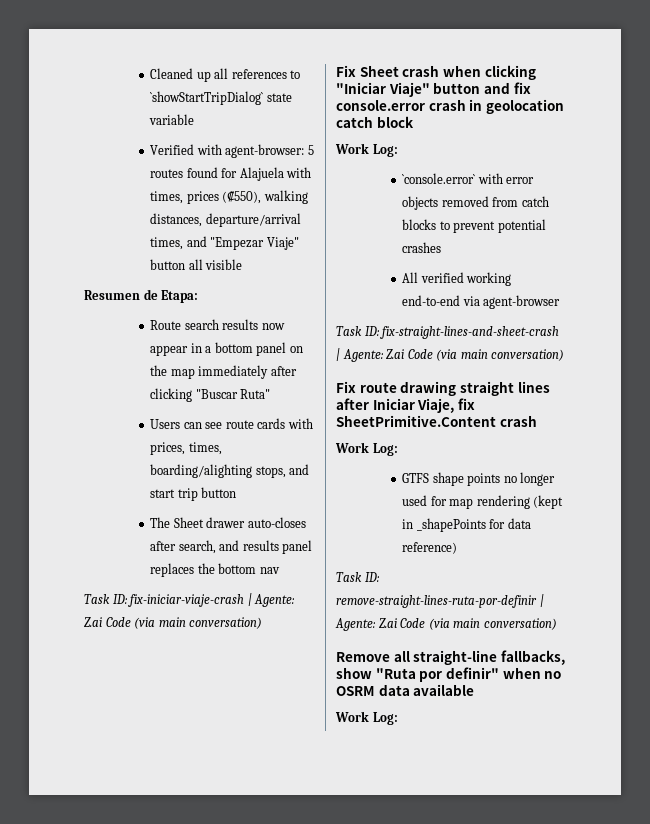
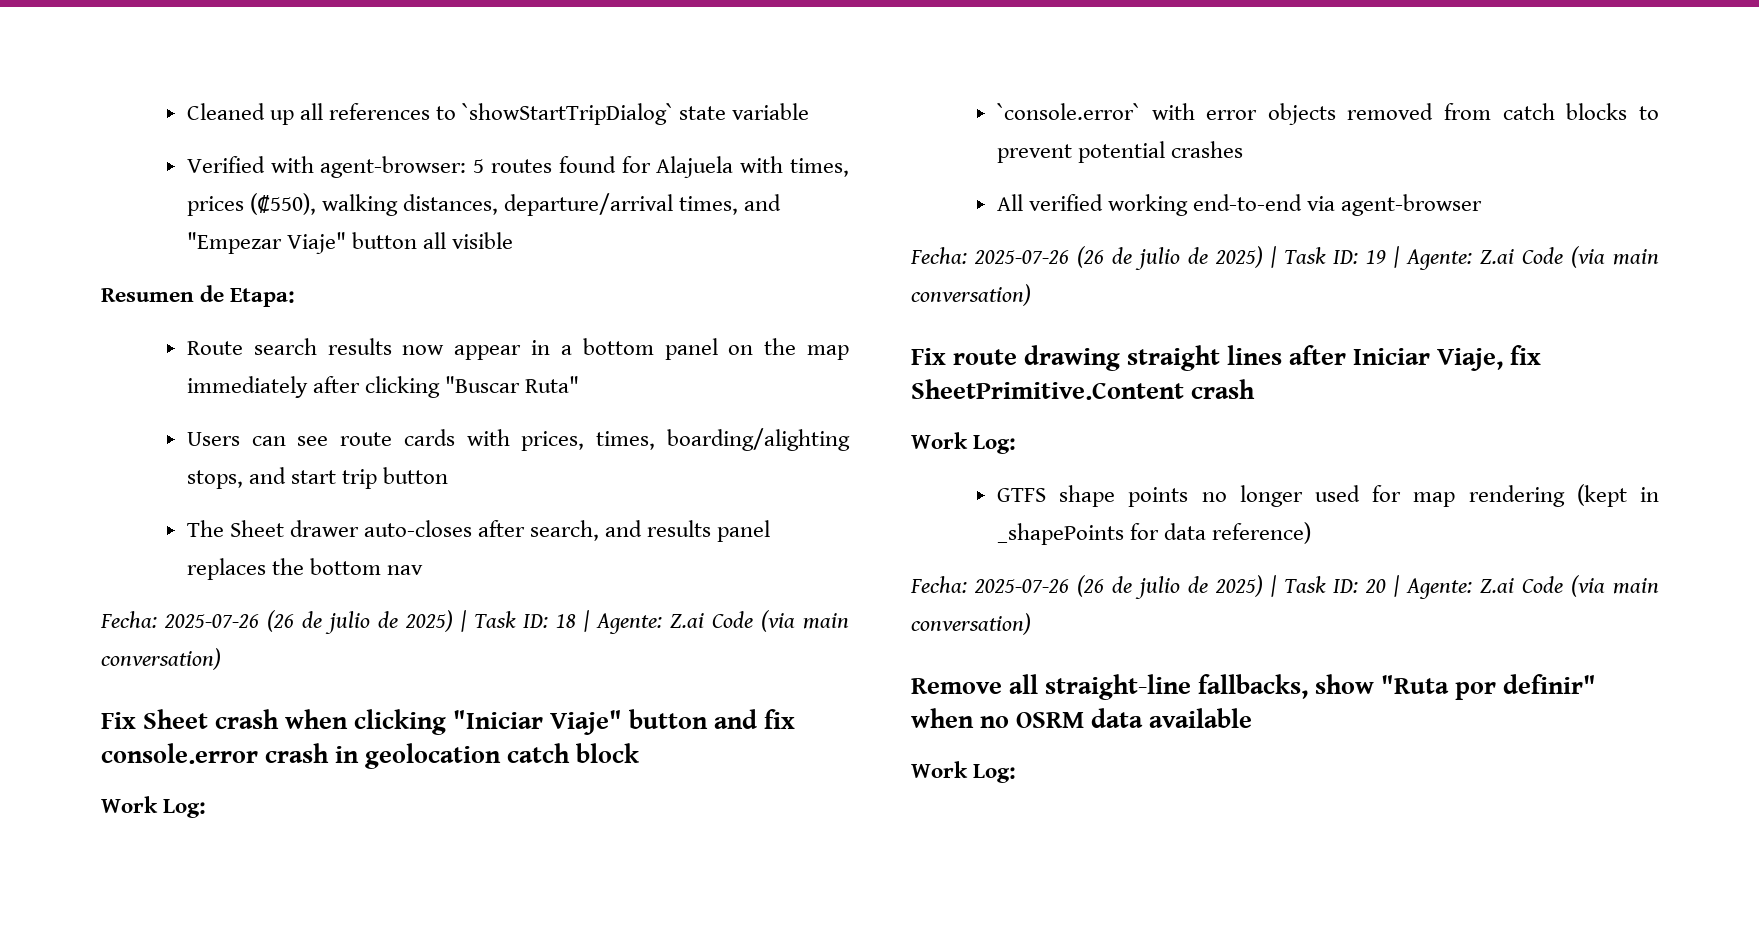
[84,594,245,607] Task ID: fix-iniciar-viaje-crash -> [100,610,576,634] Fecha: 2025-07-26 (26 de julio de 2025) | Task ID: 18
[336,326,560,339] Task ID: fix-straight-lines-and-sheet-crash -> [910,246,1386,270] Fecha: 2025-07-26 (26 de julio de 2025) | Task ID: 19
[336,572,380,582] [336,595,537,608] Task ID: remove-straight-lines-ruta-por-definir -> [910,575,1386,599] Fecha: 2025-07-26 (26 de julio de 2025) | Task ID: 20

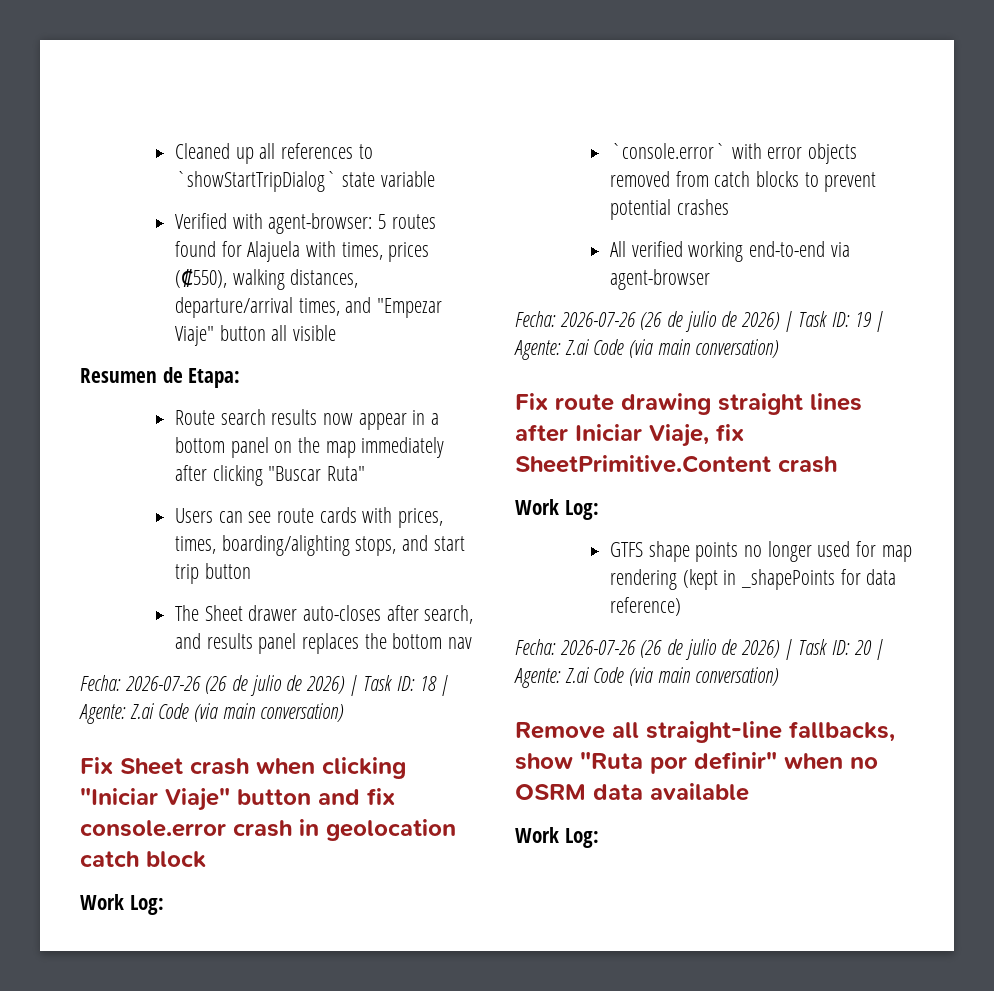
[164,610,453,634] 2025-07-26 (26 de julio de 2025) -> [124,675,346,696] 2026-07-26 (26 de julio de 2026)
[974,246,1263,270] 2025-07-26 (26 de julio de 2025) -> [559,311,781,332] 2026-07-26 (26 de julio de 2026)
[974,575,1263,599] 2025-07-26 (26 de julio de 2025) -> [559,639,781,660] 2026-07-26 (26 de julio de 2026)

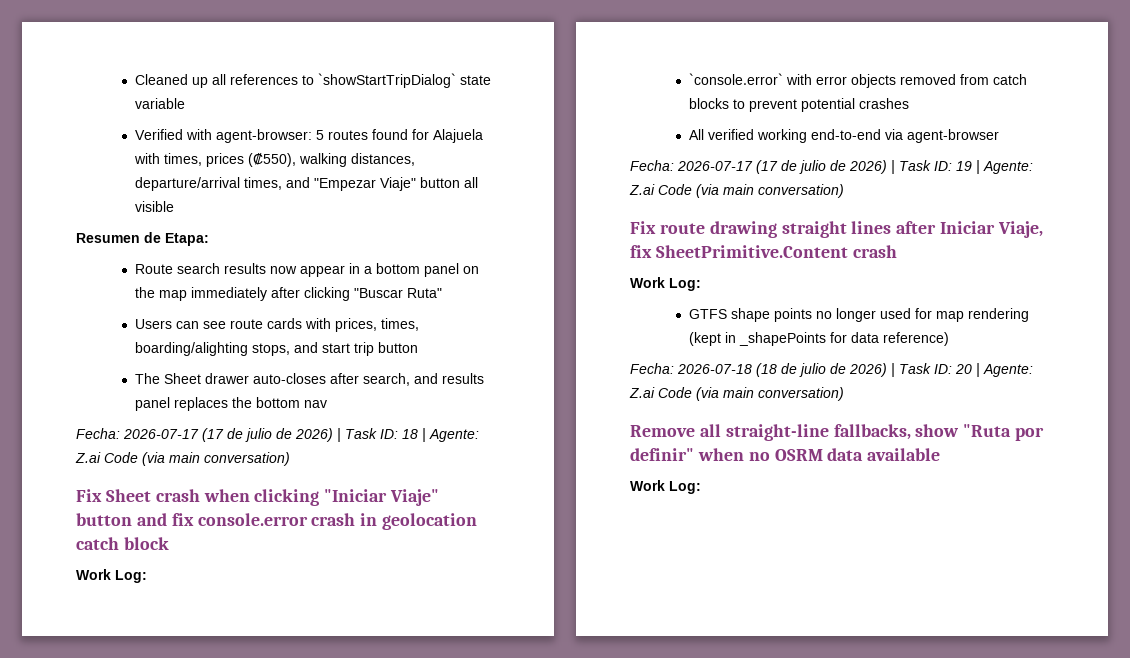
[124,676,228,694] 2026-07-26 (26 -> [123,428,224,442] 2026-07-17 (17
[559,312,663,330] 2026-07-26 (26 -> [677,160,778,174] 2026-07-17 (17
[559,640,663,658] 2026-07-26 (26 -> [677,363,777,377] 2026-07-18 (18

